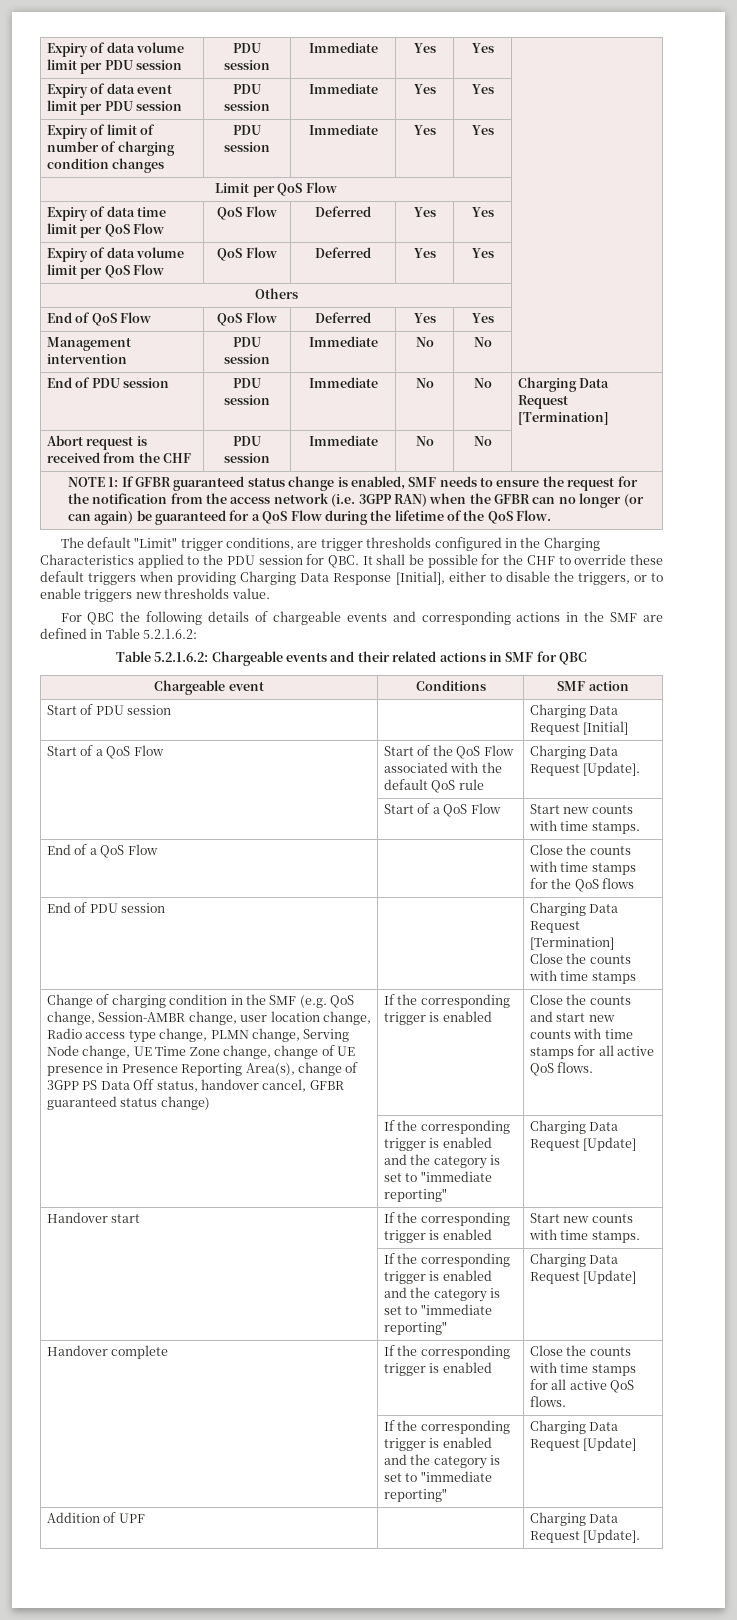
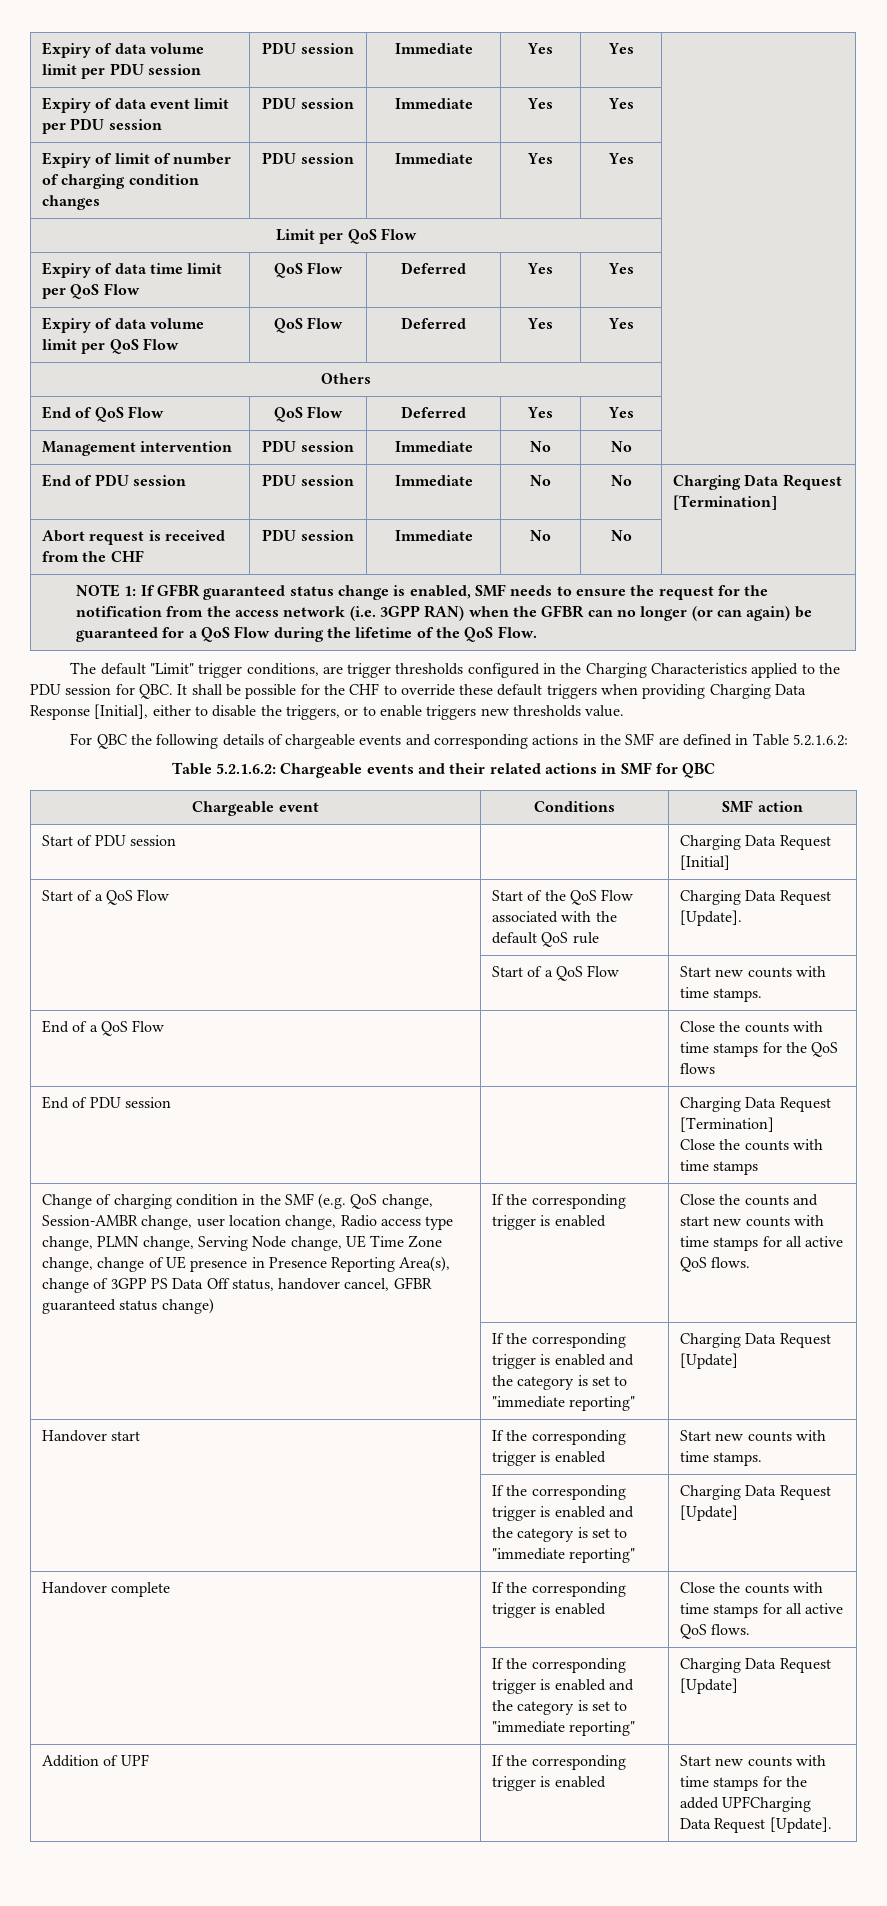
[530,1512,587,1526] | Charging -> [491,1755,626,1770] [491,1776,606,1791] [679,1755,826,1767] [679,1776,807,1791] [679,1796,812,1812] If the corresponding trigger is enabled | Start new counts with time stamps for the added UPFCharging

